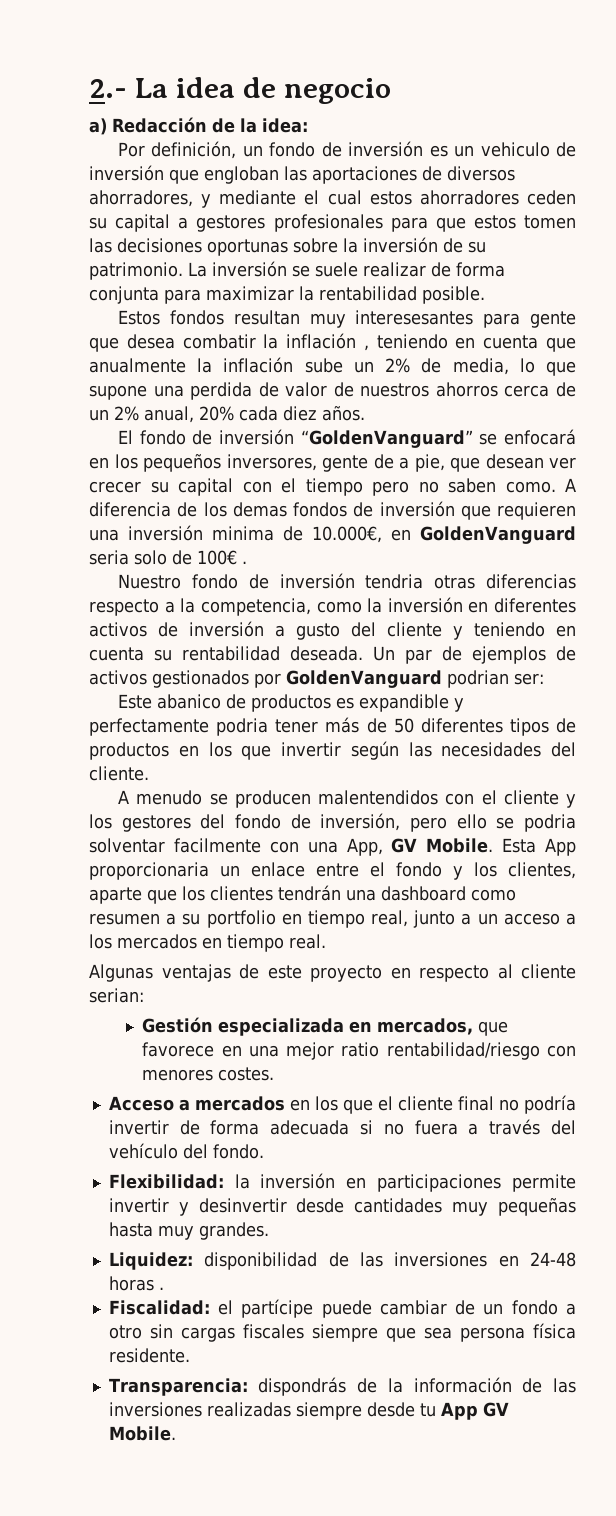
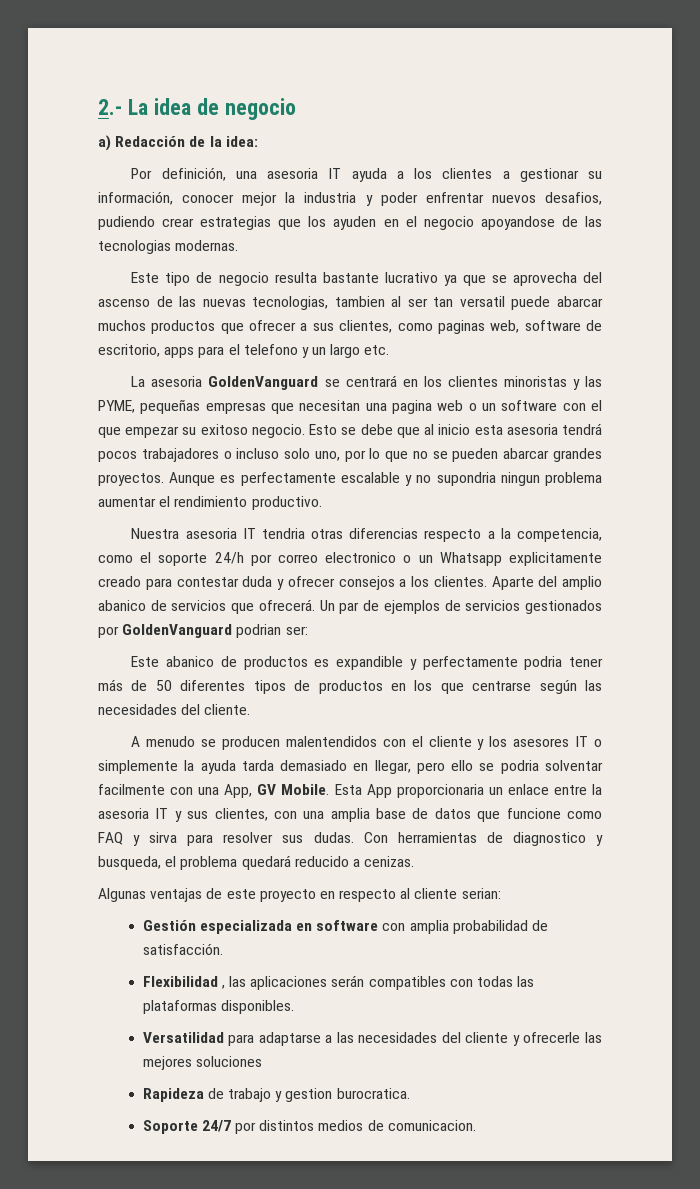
[242,141,576,157] [89,165,515,184] [89,190,576,208] [89,214,576,232] [89,237,486,256] [89,261,505,280] [89,286,485,304] [118,310,576,328] [89,333,576,352] [89,357,576,376] [89,382,576,400] [89,406,365,423] [118,429,576,448] [89,454,576,472] [89,478,576,496] [89,501,576,520] [89,525,577,544] [89,550,247,565] [118,573,355,589] un fondo de inversión es un vehiculo de inversión que engloban las aportaciones de diversos ahorradores, y mediante el cual estos ahorradores ceden su capital a gestores profesionales para que estos tomen las decisiones oportunas sobre la inversión de su patrimonio. La inversión se suele realizar de forma conjunta para maximizar la rentabilidad posible. // Estos fondos resultan muy interesesantes para gente que desea combatir la inflación , teniendo en cuenta que anualmente la inflación sube un 2% de media, lo que supone una perdida de valor de nuestros ahorros cerca de un 2% anual, 20% cada diez años. // El fondo de inversión “GoldenVanguard” se enfocará en los pequeños inversores, gente de a pie, que desean ver crecer su capital con el tiempo pero no saben como. A diferencia de los demas fondos de inversión que requieren una inversión minima de 10.000€, en GoldenVanguard seria solo de 100€ . // Nuestro fondo de inversión -> [235,168,602,182] [98,191,602,206] [98,216,602,230] [98,240,239,254] [131,272,603,286] [98,296,603,310] [98,320,603,334] [98,344,390,358] [131,375,602,390] [98,399,602,414] [98,423,602,438] [98,448,602,462] [98,472,602,486] [98,496,322,510] [131,528,256,539] una asesoria IT ayuda a los clientes a gestionar su información, conocer mejor la industria y poder enfrentar nuevos desafios, pudiendo crear estrategias que los ayuden en el negocio apoyandose de las tecnologias modernas. // Este tipo de negocio resulta bastante lucrativo ya que se aprovecha del ascenso de las nuevas tecnologias, tambien al ser tan versatil puede abarcar muchos productos que ofrecer a sus clientes, como paginas web, software de escritorio, apps para el telefono y un largo etc. // La asesoria GoldenVanguard se centrará en los clientes minoristas y las PYME, pequeñas empresas que necesitan una pagina web o un software con el que empezar su exitoso negocio. Esto se debe que al inicio esta asesoria tendrá pocos trabajadores o incluso solo uno, por lo que no se pueden abarcar grandes proyectos. Aunque es perfectamente escalable y no supondria ningun problema aumentar el rendimiento productivo. // Nuestra asesoria IT
[367,597,576,613] [89,621,576,640] [89,646,363,661] la inversión en diferentes activos de inversión a gusto del cliente y teniendo en cuenta su rentabilidad deseada. -> [140,552,602,566] [98,576,602,590] [98,599,315,614] el soporte 24/h por correo electronico o un Whatsapp explicitamente creado para contestar duda y ofrecer consejos a los clientes. Aparte del amplio abanico de servicios que ofrecerá.
[89,670,147,685] activos -> [465,600,521,611] servicios
[281,742,341,757] invertir -> [472,681,532,691] centrarse
[121,813,401,832] gestores del fondo de inversión, -> [513,736,602,747] [98,760,411,774] asesores IT o simplemente la ayuda tarda demasiado en llegar,
[370,862,576,880] [89,885,516,904] [89,910,576,928] [89,934,326,952] el fondo y los clientes, aparte que los clientes tendrán una dashboard como resumen a su portfolio en tiempo real, junto a un acceso a los mercados en tiempo real. -> [591,784,602,795] [98,808,602,822] [98,832,603,846] [98,855,415,870] la asesoria IT y sus clientes, con una amplia base de datos que funcione como FAQ y sirva para resolver sus dudas. Con herramientas de diagnostico y busqueda, el problema quedará reducido a cenizas.
[377,1018,509,1036] [142,1042,576,1060] [142,1067,275,1081] [108,1095,576,1114] [108,1119,576,1135] [108,1143,264,1159] [108,1173,576,1192] [108,1198,576,1216] [108,1222,269,1240] [108,1252,576,1270] [108,1276,164,1291] [108,1299,576,1318] [108,1323,576,1342] [108,1348,190,1363] [108,1377,576,1396] [108,1402,509,1420] [108,1426,176,1441] mercados, que favorece en una mejor ratio rentabilidad/riesgo con menores costes. // Acceso a mercados en los que el cliente final no podría invertir de forma adecuada si no fuera a través del vehículo del fondo. // Flexibilidad: la inversión en participaciones permite invertir y desinvertir desde cantidades muy pequeñas hasta muy grandes. // Liquidez: disponibilidad de las inversiones en 24-48 horas . // Fiscalidad: el partícipe puede cambiar de un fondo a otro sin cargas fiscales siempre que sea persona física residente. // Transparencia: dispondrás de la información de las inversiones realizadas siempre desde tu App GV Mobile. -> [316,920,549,934] [142,943,223,955] [142,975,535,990] [142,1000,294,1014] [142,1032,602,1046] [142,1056,262,1070] [142,1088,410,1102] [142,1120,476,1134] software con amplia probabilidad de satisfacción. // Flexibilidad , las aplicaciones serán compatibles con todas las plataformas disponibles. // Versatilidad para adaptarse a las necesidades del cliente y ofrecerle las mejores soluciones // Rapideza de trabajo y gestion burocratica. // Soporte 24/7 por distintos medios de comunicacion.

